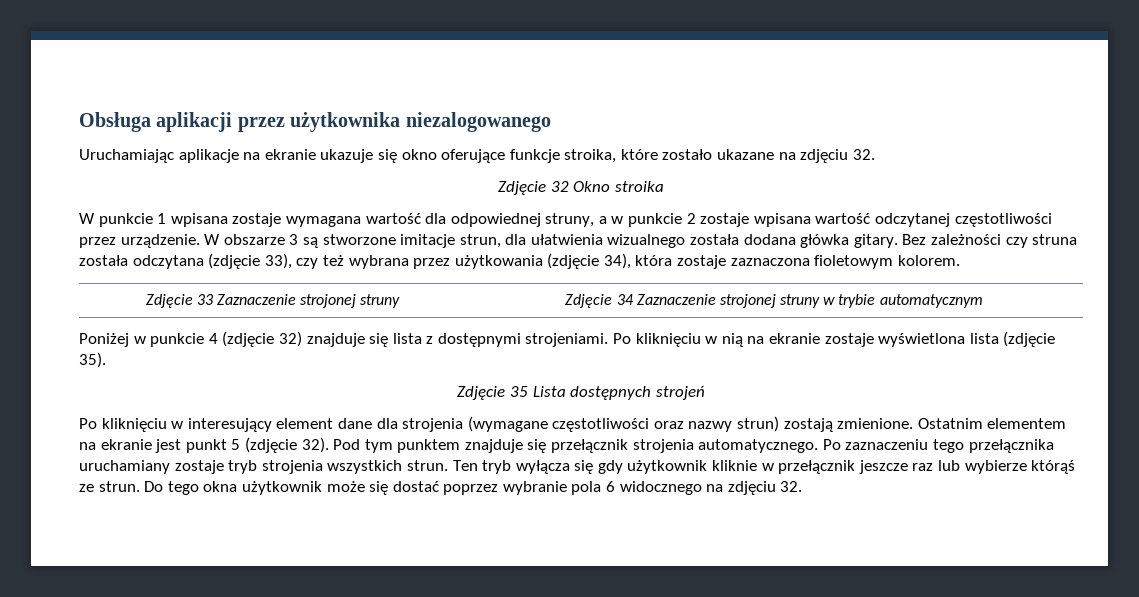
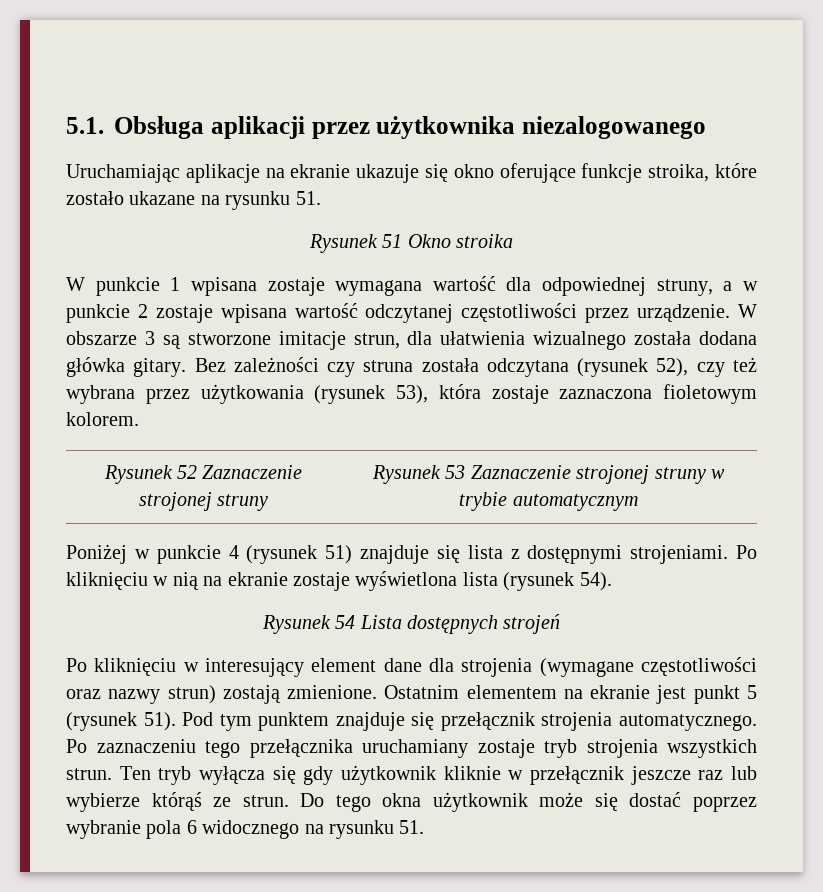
(79, 122) none -> [66,117,104,134] 5.1.
[800,149,875,163] [498,181,569,195] zdjęciu 32. // Zdjęcie 32 -> [225,191,321,210] [308,234,403,253] rysunku 51. // Rysunek 51
[208,253,292,269] (zdjęcie 33), -> [577,358,689,377] (rysunek 52),
[547,253,631,269] (zdjęcie 34), -> [314,385,428,404] (rysunek 53),
[145,294,213,308] Zdjęcie 33 -> [103,465,197,484] Rysunek 52
[565,294,634,308] Zdjęcie 34 -> [372,465,466,484] Rysunek 53
[222,331,302,347] (zdjęcie 32) -> [246,545,353,564] (rysunek 51)
[1003,331,1056,347] [79,352,106,368] [457,386,528,400] (zdjęcie 35). // Zdjęcie 35 -> [503,572,612,591] [261,615,356,634] (rysunek 54). // Rysunek 54
[244,437,329,453] (zdjęcie 32). -> [66,712,176,731] (rysunek 51).
[727,481,803,495] zdjęciu 32. -> [329,820,425,839] rysunku 51.

